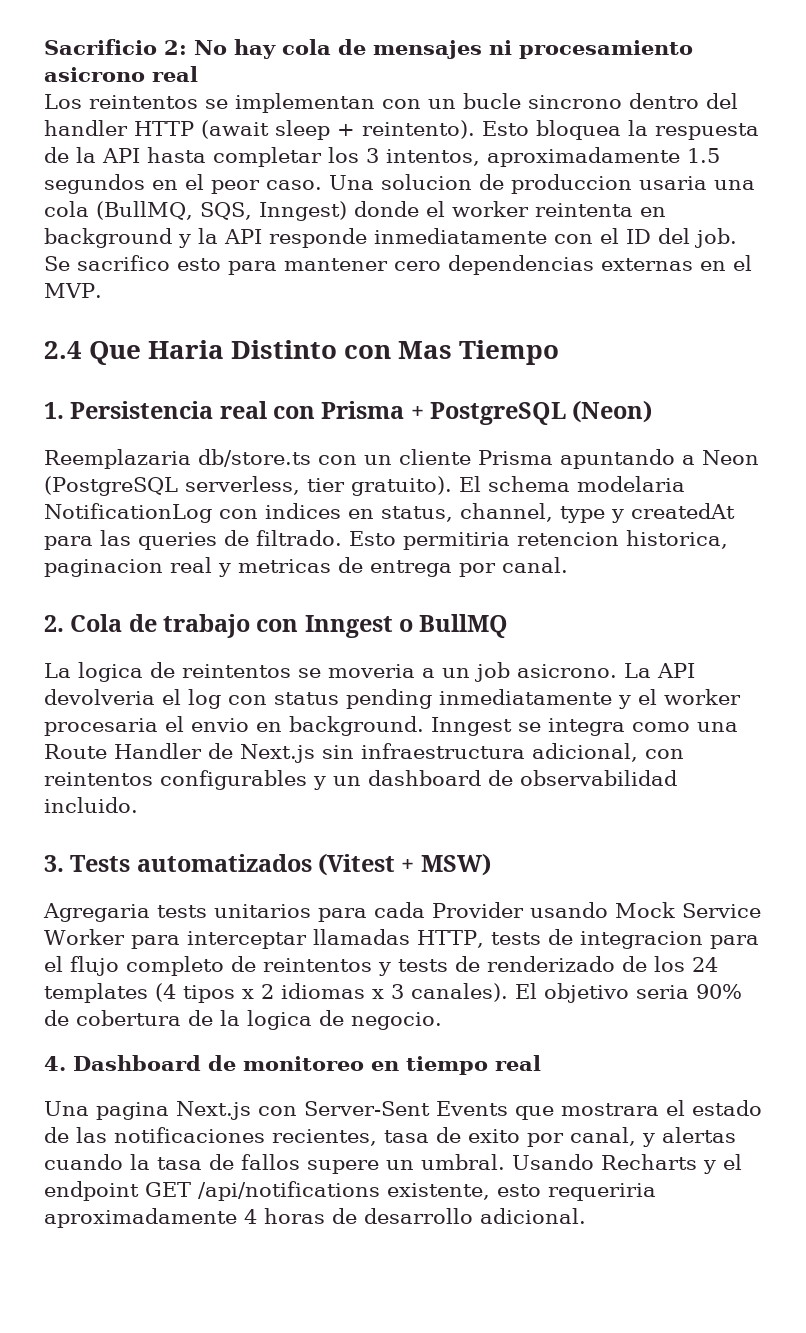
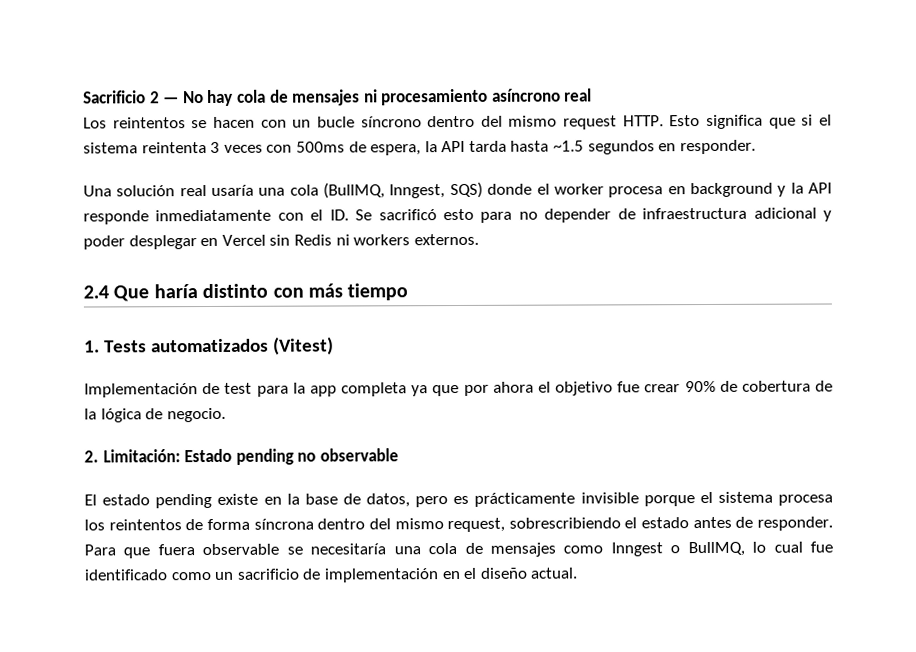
[164,40,187,55] 2: -> [149,91,180,104] 2 —
[44,67,145,82] asicrono -> [491,88,561,102] asíncrono
[235,93,375,113] implementan -> [212,116,255,128] hacen
[528,93,738,109] [44,120,759,140] [44,147,720,167] [44,174,707,194] sincrono dentro del handler HTTP (await sleep + reintento). Esto bloquea la respuesta de la API hasta completar los 3 intentos, aproximadamente 1.5 segundos en el peor caso. Una solucion de produccion usaria -> [360,114,832,130] [83,139,756,156] [83,184,255,197] síncrono dentro del mismo request HTTP. Esto significa que si el sistema reintenta 3 veces con 500ms de espera, la API tarda hasta ~1.5 segundos en responder. // Una solución real usaría
[199,201,347,221] SQS, Inngest) -> [389,181,483,199] Inngest, SQS)
[534,203,633,217] reintenta -> [608,186,664,198] procesa
[626,228,737,248] [44,255,752,275] [44,283,102,298] [44,340,560,365] [44,400,653,425] [44,449,759,469] [44,476,685,496] [44,503,735,523] [44,530,728,550] [44,557,568,577] [44,614,509,638] [44,662,695,682] [44,689,741,709] [44,716,738,736] [44,743,684,763] [44,770,677,790] [44,797,138,813] [44,853,491,876] [43,902,761,922] [44,929,759,949] [44,956,718,976] [44,983,689,1003] ID del job. Se sacrifico esto para mantener cero dependencias externas en el MVP. // 2.4 Que Haria Distinto con Mas Tiempo // 1. Persistencia real con Prisma + PostgreSQL (Neon) // Reemplazaria db/store.ts con un cliente Prisma apuntando a Neon (PostgreSQL serverless, tier gratuito). El schema modelaria NotificationLog con indices en status, channel, type y createdAt para las queries de filtrado. Esto permitiria retencion historica, paginacion real y metricas de entrega por canal. // 2. Cola de trabajo con Inngest o BullMQ // La logica de reintentos se moveria a un job asicrono. La API devolveria el log con status pending inmediatamente y el worker procesaria el envio en background. Inngest se integra como una Route Handler de Next.js sin infraestructura adicional, con reintentos configurables y un dashboard de observabilidad incluido. // 3. Tests automatizados (Vitest + MSW) // Agregaria tests unitarios para cada Provider usando Mock Service Worker para interceptar llamadas HTTP, tests de integracion para el flujo completo de reintentos y tests de renderizado de los 24 templates (4 tipos x 2 idiomas x 3 canales). El objetivo seria -> [329,207,833,223] [83,233,479,250] [83,283,409,302] [84,336,334,355] [84,381,681,398] ID. Se sacrificó esto para no depender de infraestructura adicional y poder desplegar en Vercel sin Redis ni workers externos. // 2.4 Que haría distinto con más tiempo // 1. Tests automatizados (Vitest) // Implementación de test para la app completa ya que por ahora el objetivo fue crear
[247,1010,312,1030] logica -> [100,408,142,423] lógica
[44,1055,541,1075] [44,1100,762,1120] [44,1127,736,1147] [44,1154,742,1174] [44,1181,656,1201] [44,1208,586,1228] 4. Dashboard de monitoreo en tiempo real // Una pagina Next.js con Server-Sent Events que mostrara el estado de las notificaciones recientes, tasa de exito por canal, y alertas cuando la tasa de fallos supere un umbral. Usando Recharts y el endpoint GET /api/notifications existente, esto requeriria aproximadamente 4 horas de desarrollo adicional. -> [84,448,399,465] [84,491,833,509] [84,516,833,533] [84,541,833,559] [84,567,579,583] 2. Limitación: Estado pending no observable // El estado pending existe en la base de datos, pero es prácticamente invisible porque el sistema procesa los reintentos de forma síncrona dentro del mismo request, sobrescribiendo el estado antes de responder. Para que fuera observable se necesitaría una cola de mensajes como Inngest o BullMQ, lo cual fue identificado como un sacrificio de implementación en el diseño actual.

